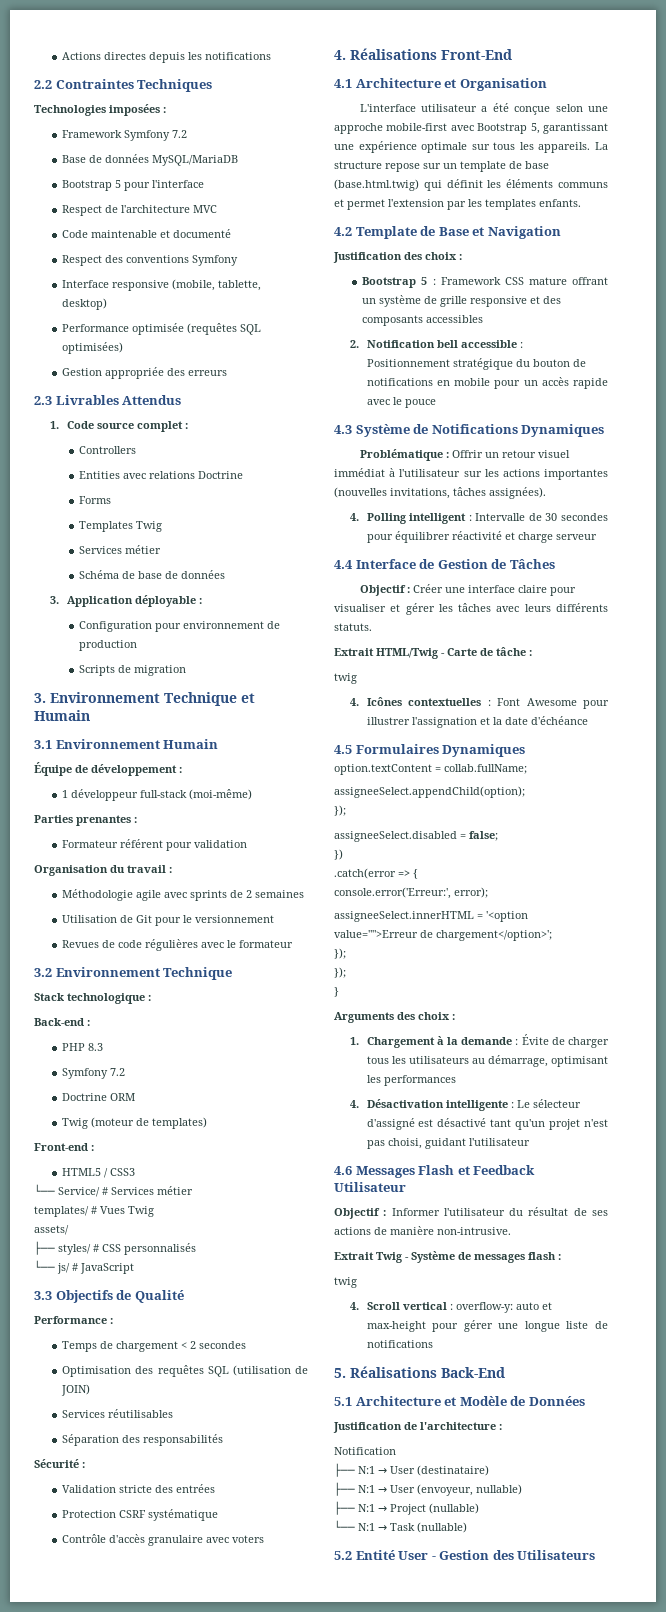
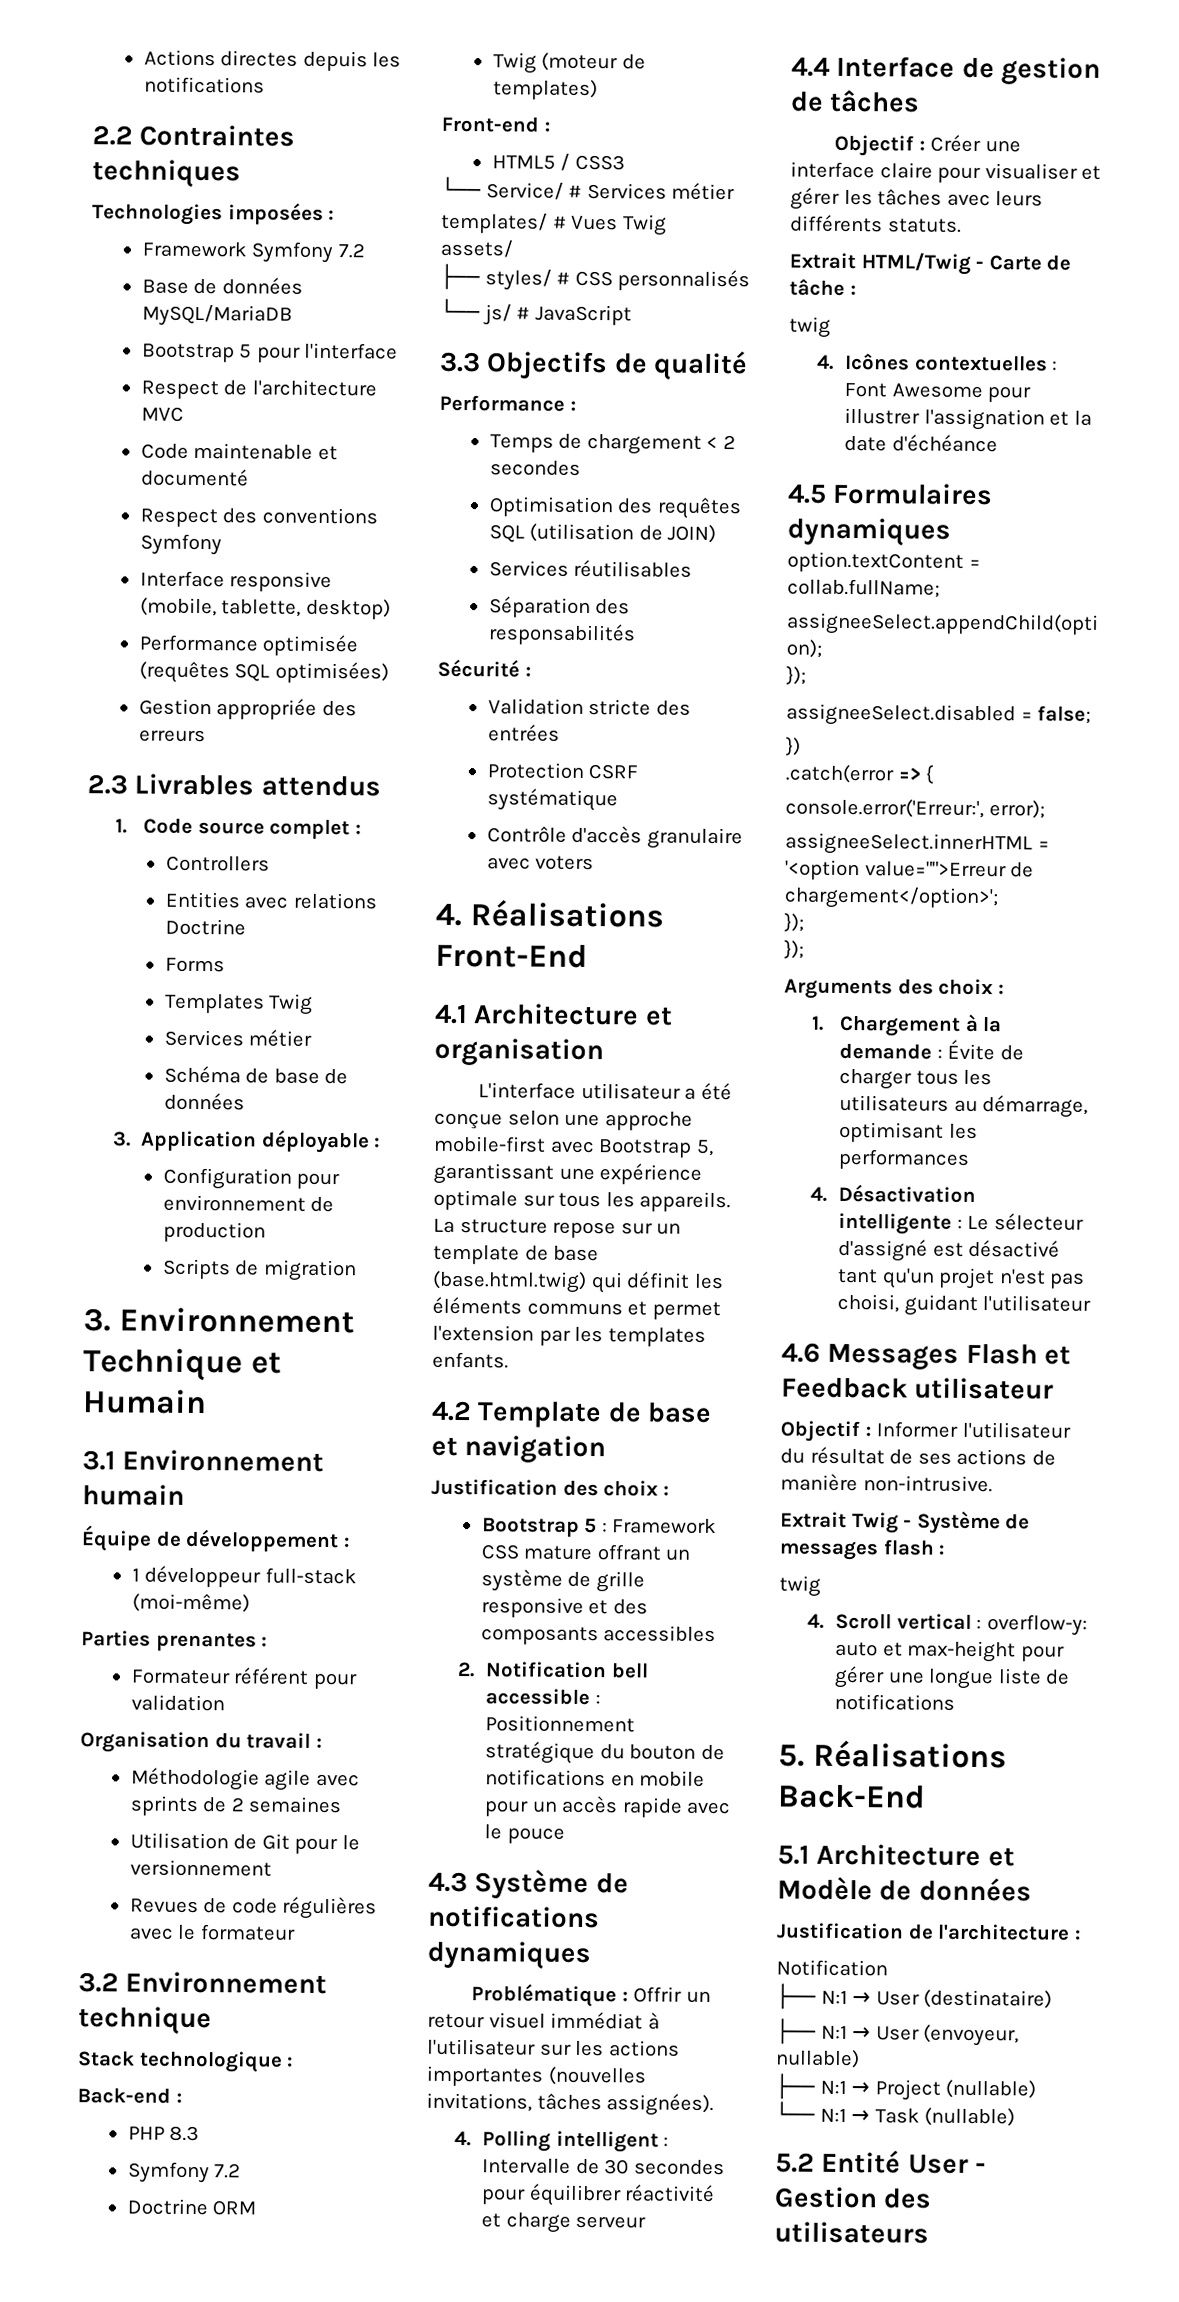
[137,79,213,92] Techniques -> [92,159,241,188] techniques
[122,395,182,405] Attendus -> [260,775,381,797] attendus
[163,739,219,749] Humain -> [82,1484,185,1506] humain
[163,967,233,980] Technique -> [78,2006,212,2035] technique
[134,1290,184,1303] Qualité -> [653,350,749,381] qualité
[459,78,547,91] Organisation -> [434,1037,604,1067] organisation
[438,226,561,239] Base et Navigation -> [647,1402,713,1423] [431,1435,607,1464] base et navigation
[431,424,605,437] Notifications Dynamiques -> [428,1905,600,1929] [427,1940,591,1970] notifications dynamiques
[437,559,555,569] Gestion de Tâches -> [1001,57,1102,85] [790,89,921,113] gestion de tâches
[442,744,526,757] Dynamiques -> [787,517,951,546] dynamiques
[334,987,339,997] // } -> (804, 949) none
[334,1182,406,1192] Utilisateur -> [914,1377,1055,1400] utilisateur
[528,1396,585,1406] Données -> [918,1877,1032,1902] données
[517,1550,596,1560] Utilisateurs -> [774,2221,929,2244] utilisateurs

